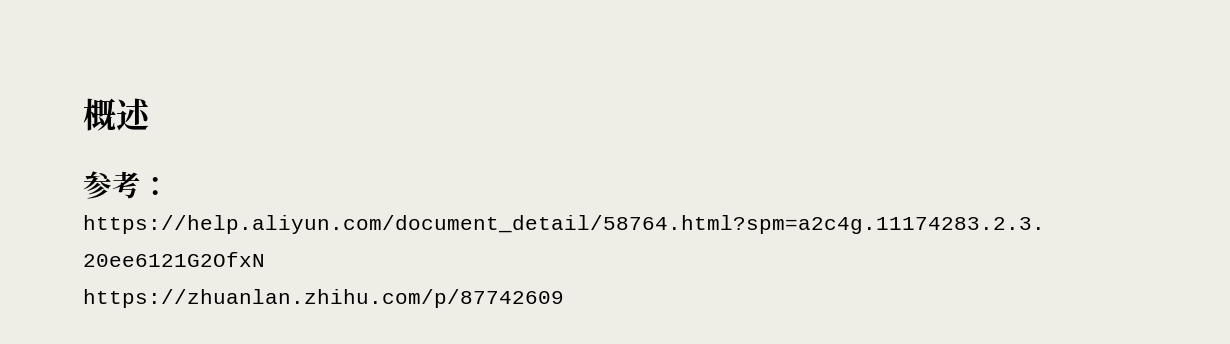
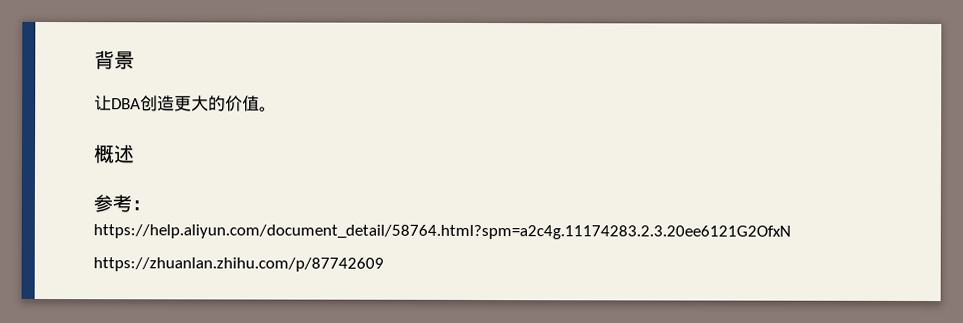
(83, 114) none -> [94,50,135,70] [94,95,277,112] 背景 // 让DBA创造更大的价值。 //

